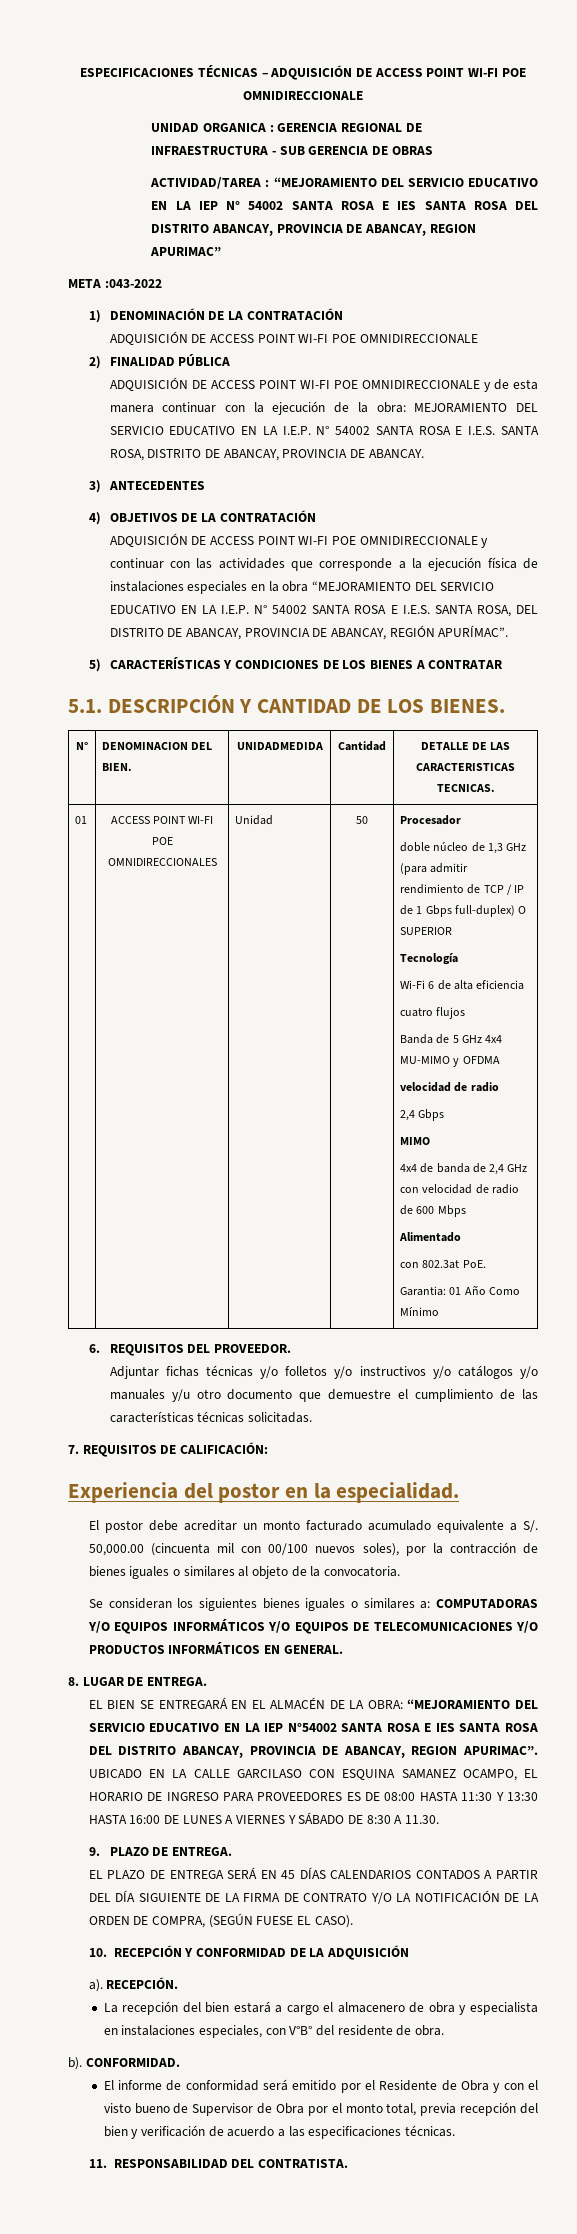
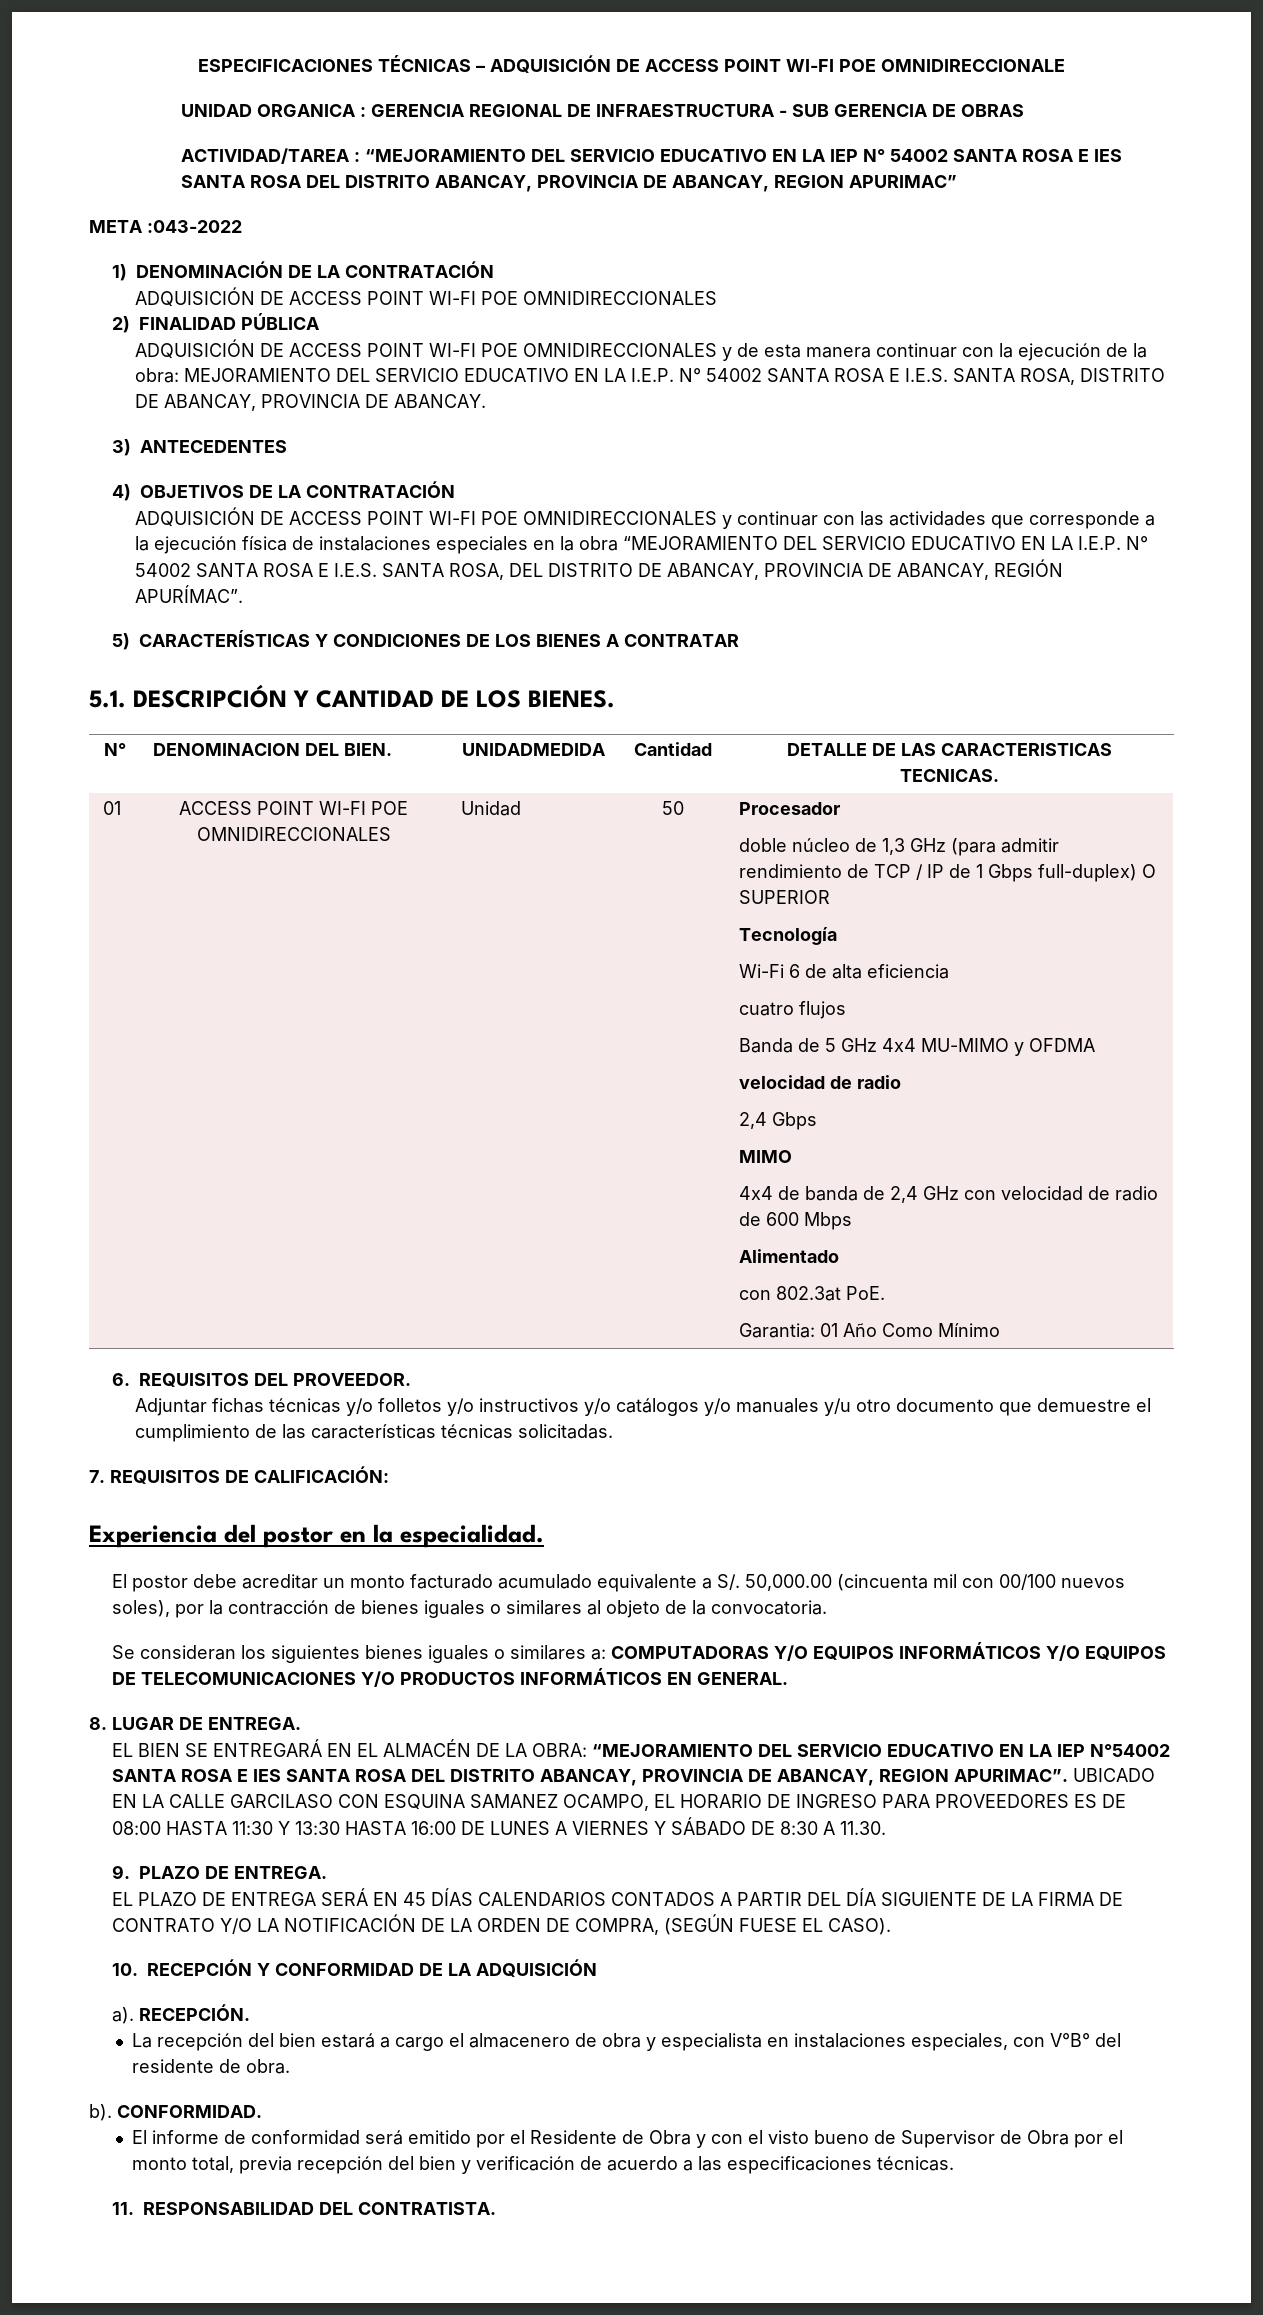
[359,334,478,343] OMNIDIRECCIONALE -> [523,291,718,305] OMNIDIRECCIONALES
[361,380,480,389] OMNIDIRECCIONALE -> [523,343,718,357] OMNIDIRECCIONALES
[359,536,478,545] OMNIDIRECCIONALE -> [523,511,718,525] OMNIDIRECCIONALES

